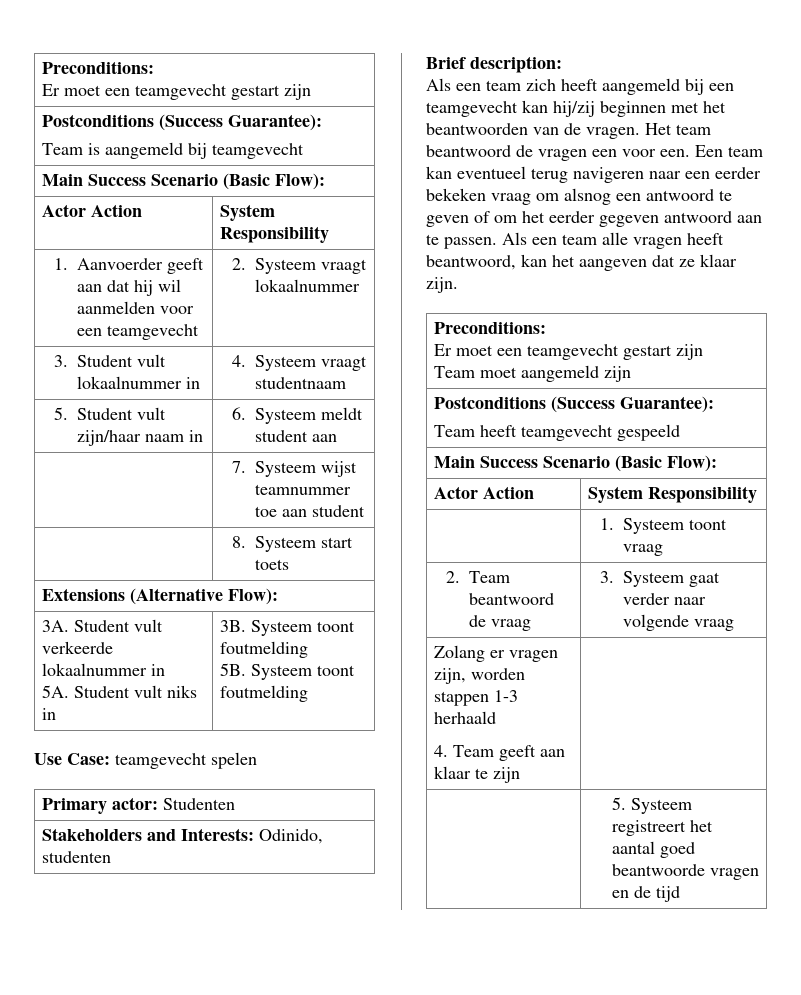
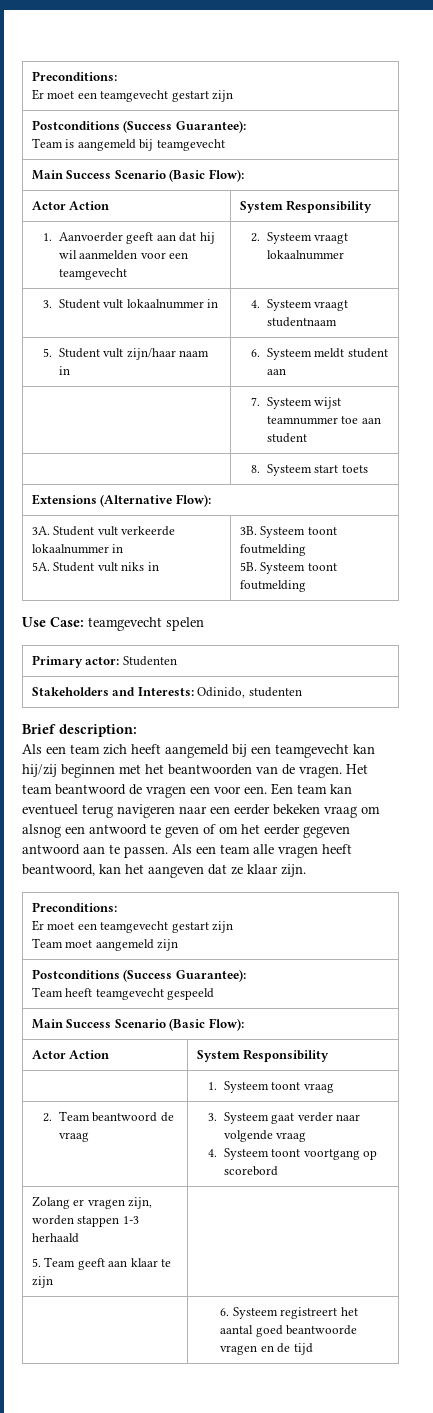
(734, 625) none -> [208,1148,378,1160] [223,1166,278,1176] // 4. Systeem toont voortgang op scorebord
[433,745,448,757] 4. -> [31,1258,41,1267] 5.
[611,797,626,810] 5. -> [220,1308,230,1316] 6.

